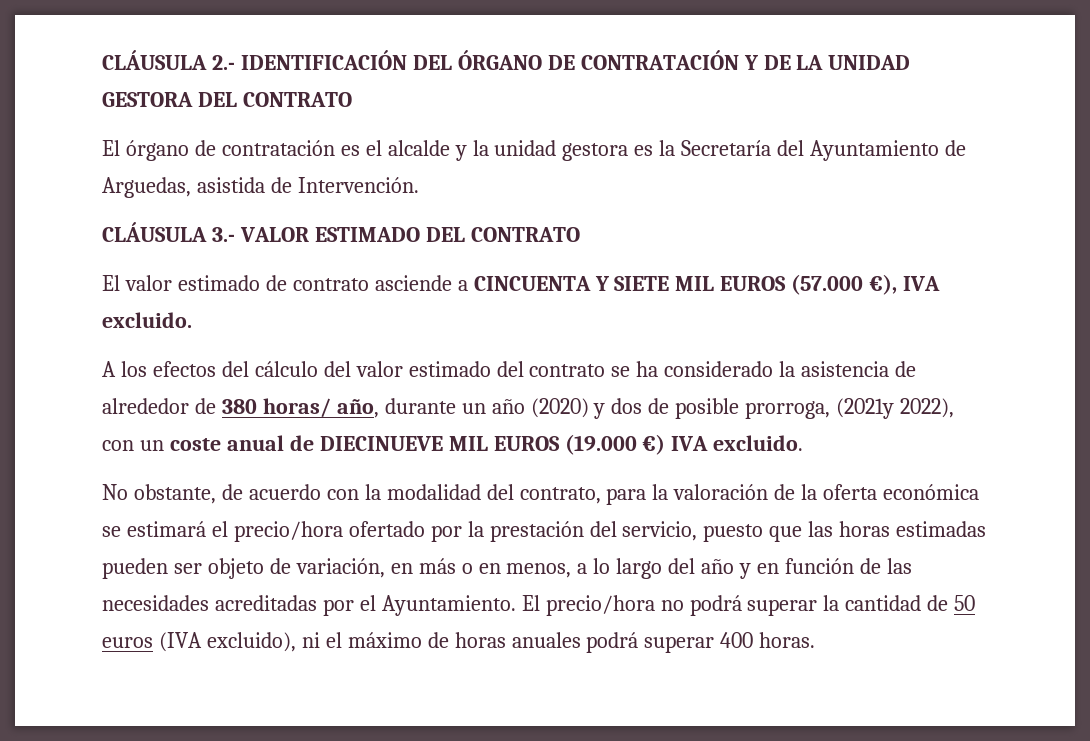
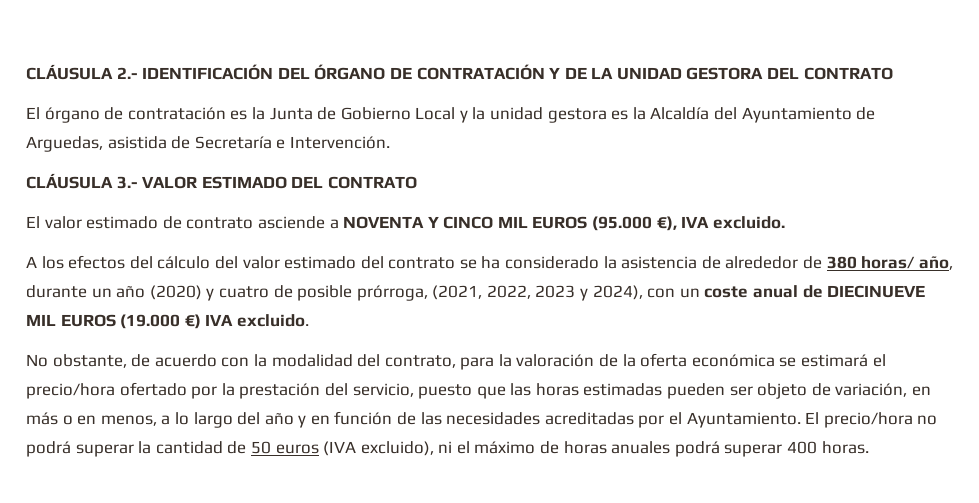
[365,140,450,156] el alcalde -> [251,107,456,120] la Junta de Gobierno Local
[681,140,772,156] Secretaría -> [650,107,710,120] Alcaldía
(292, 185) none -> [194,136,286,149] Secretaría e
[473,274,864,295] CINCUENTA Y SIETE MIL EUROS (57.000 -> [343,216,653,231] NOVENTA Y CINCO MIL EUROS (95.000
[611,398,643,414] dos -> [218,286,269,298] cuatro
[745,398,955,419] prorroga, (2021y 2022), -> [356,285,643,301] prórroga, (2021, 2022, 2023 y 2024),

